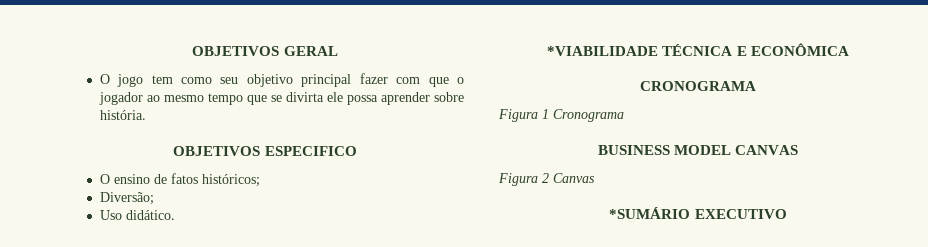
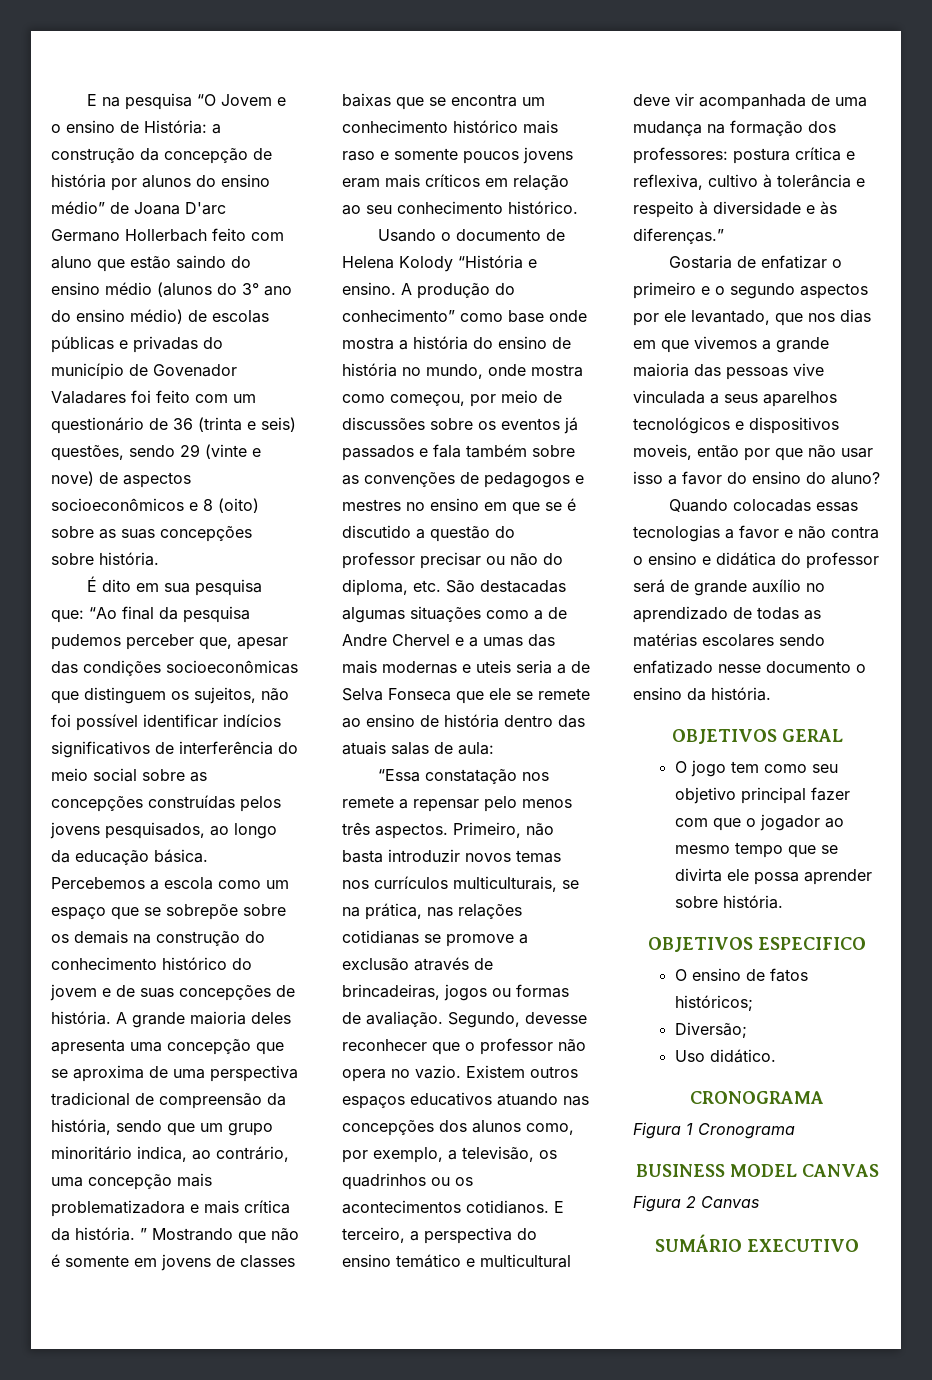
(192, 51) none -> [87,93,287,110] [51,120,221,134] [51,148,272,164] [51,174,270,191] [51,201,226,215] [51,228,284,242] [51,255,251,272] [51,282,292,297] [51,309,269,324] [51,336,223,353] [51,363,237,380] [51,390,256,404] [51,417,296,434] [51,444,261,461] [51,471,191,488] [51,498,259,513] [51,526,252,542] [51,552,159,566] [87,576,263,596] [51,606,250,623] [51,634,288,650] [51,660,298,676] [51,687,289,704] [51,714,281,731] [51,741,298,758] [51,768,207,782] [51,795,281,812] [50,822,277,839] [51,849,208,865] [51,877,289,890] [51,904,286,920] [51,930,265,946] [51,957,252,970] [50,984,295,1001] [51,1011,291,1028] [51,1039,284,1055] [51,1065,298,1082] [51,1092,286,1109] [51,1119,273,1136] [51,1146,289,1162] [51,1173,212,1190] [51,1200,290,1217] [51,1227,299,1244] [51,1254,295,1271] [342,93,545,110] [342,120,558,134] [342,147,573,164] [342,174,569,190] [342,201,578,215] [378,229,566,242] [342,255,537,272] [342,282,515,299] [342,309,587,323] [342,336,571,350] [342,363,583,379] [342,390,562,407] [342,417,578,434] [342,444,575,461] [342,472,584,488] [342,498,576,515] [342,525,515,542] [342,552,563,569] [342,579,566,596] [342,606,567,623] [342,634,555,647] [342,660,590,674] [342,688,590,704] [342,714,585,728] [342,741,494,755] [378,769,550,784] [342,796,572,812] [342,822,554,839] [342,849,561,863] [342,876,579,892] [342,903,522,920] [342,930,528,947] [342,957,493,971] [342,984,569,1001] [342,1011,587,1028] [342,1038,586,1055] [342,1065,578,1082] [342,1092,589,1109] [342,1120,574,1136] [342,1146,557,1163] [342,1173,473,1190] [342,1200,564,1214] [342,1227,537,1244] [342,1254,571,1268] [633,93,867,110] [633,120,836,136] [633,147,855,164] [633,174,865,190] [633,201,837,218] [633,228,724,244] [669,255,843,269] [633,282,868,299] [633,309,871,326] [633,336,829,353] [633,363,824,380] [633,390,837,407] [633,417,839,434] [633,444,873,461] [633,471,880,485] [669,499,859,512] [633,525,879,542] [633,552,879,569] [633,579,825,596] [633,606,821,623] [633,633,825,647] [633,660,866,674] [633,687,771,701] E na pesquisa “O Jovem e o ensino de História: a construção da concepção de história por alunos do ensino médio” de Joana D'arc Germano Hollerbach feito com aluno que estão saindo do ensino médio (alunos do 3° ano do ensino médio) de escolas públicas e privadas do município de Govenador Valadares foi feito com um questionário de 36 (trinta e seis) questões, sendo 29 (vinte e nove) de aspectos socioeconômicos e 8 (oito) sobre as suas concepções sobre história. // É dito em sua pesquisa que: “Ao final da pesquisa pudemos perceber que, apesar das condições socioeconômicas que distinguem os sujeitos, não foi possível identificar indícios significativos de interferência do meio social sobre as concepções construídas pelos jovens pesquisados, ao longo da educação básica. Percebemos a escola como um espaço que se sobrepõe sobre os demais na construção do conhecimento histórico do jovem e de suas concepções de história. A grande maioria deles apresenta uma concepção que se aproxima de uma perspectiva tradicional de compreensão da história, sendo que um grupo minoritário indica, ao contrário, uma concepção mais problematizadora e mais crítica da história. ” Mostrando que não é somente em jovens de classes baixas que se encontra um conhecimento histórico mais raso e somente poucos jovens eram mais críticos em relação ao seu conhecimento histórico. // Usando o documento de Helena Kolody “História e ensino. A produção do conhecimento” como base onde mostra a história do ensino de história no mundo, onde mostra como começou, por meio de discussões sobre os eventos já passados e fala também sobre as convenções de pedagogos e mestres no ensino em que se é discutido a questão do professor precisar ou não do diploma, etc. São destacadas algumas situações como a de Andre Chervel e a umas das mais modernas e uteis seria a de Selva Fonseca que ele se remete ao ensino de história dentro das atuais salas de aula: // “Essa constatação nos remete a repensar pelo menos três aspectos. Primeiro, não basta introduzir novos temas nos currículos multiculturais, se na prática, nas relações cotidianas se promove a exclusão através de brincadeiras, jogos ou formas de avaliação. Segundo, devesse reconhecer que o professor não opera no vazio. Existem outros espaços educativos atuando nas concepções dos alunos como, por exemplo, a televisão, os quadrinhos ou os acontecimentos cotidianos. E terceiro, a perspectiva do ensino temático e multicultural deve vir acompanhada de uma mudança na formação dos professores: postura crítica e reflexiva, cultivo à tolerância e respeito à diversidade e às diferenças.” // Gostaria de enfatizar o primeiro e o segundo aspectos por ele levantado, que nos dias em que vivemos a grande maioria das pessoas vive vinculada a seus aparelhos tecnológicos e dispositivos moveis, então por que não usar isso a favor do ensino do aluno? // Quando colocadas essas tecnologias a favor e não contra o ensino e didática do professor será de grande auxílio no aprendizado de todas as matérias escolares sendo enfatizado nesse documento o ensino da história. //
[547,43,849,56] // *VIABILIDADE TÉCNICA E ECONÔMICA -> (776, 1056) none
[609,207,691,219] *SUMÁRIO -> [655,1234,742,1252] SUMÁRIO

